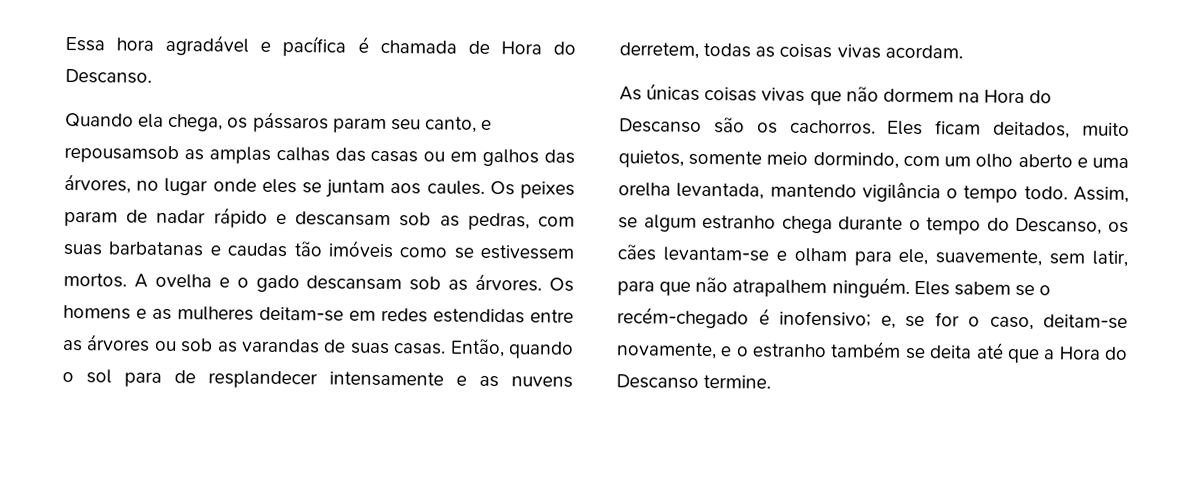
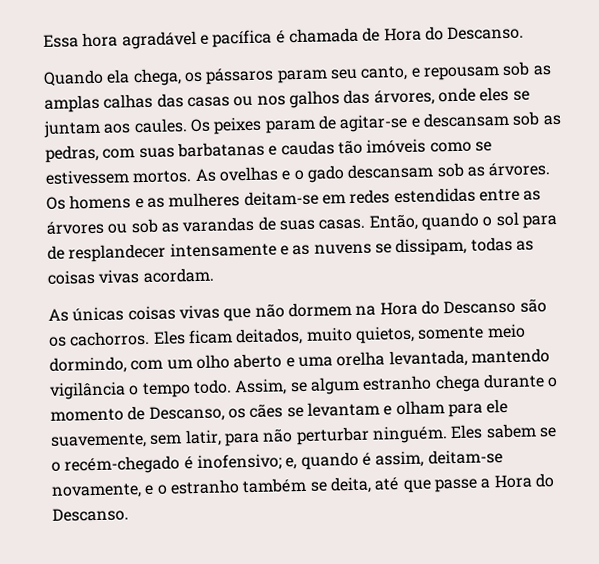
[64,144,179,164] repousamsob -> [422,61,531,81] repousam sob
[450,151,478,162] em -> [256,95,286,106] nos
[136,177,209,196] no lugar -> (435, 97) none
[156,207,268,228] nadar rápido -> [339,113,409,133] agitar-se
[133,273,212,289] A ovelha -> [194,166,279,183] As ovelhas
[619,42,699,59] derretem, -> [374,237,468,257] se dissipam,
[926,217,1010,235] tempo do -> [50,406,146,422] momento de
[662,246,769,262] levantam-se -> [286,401,380,418] se levantam
[898,248,929,266] ele, -> [486,398,509,414] ele
[659,276,828,298] que não atrapalhem -> [262,426,370,446] não perturbar
[905,312,1034,331] se for o caso, -> [300,450,425,471] quando é assim,
[929,345,973,359] deita -> [329,476,372,494] deita,
(1040, 356) none -> [433,478,478,493] passe
[616,374,772,389] Descanso termine. -> [52,507,129,522] Descanso.

